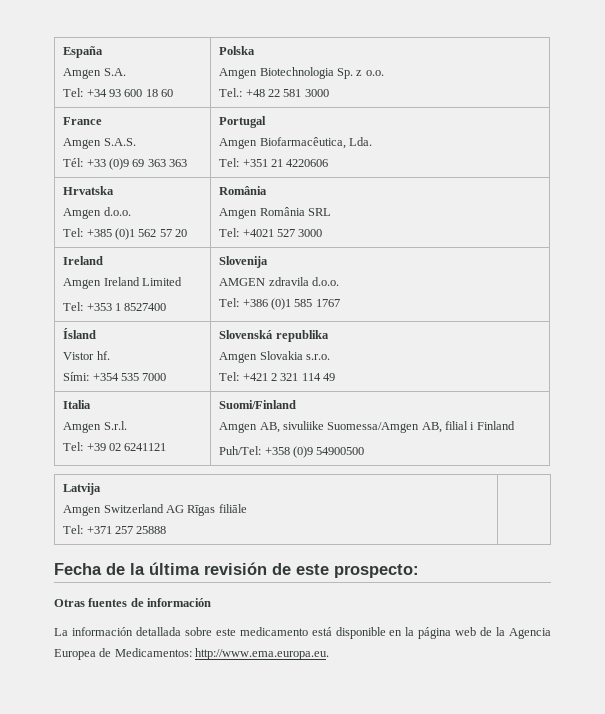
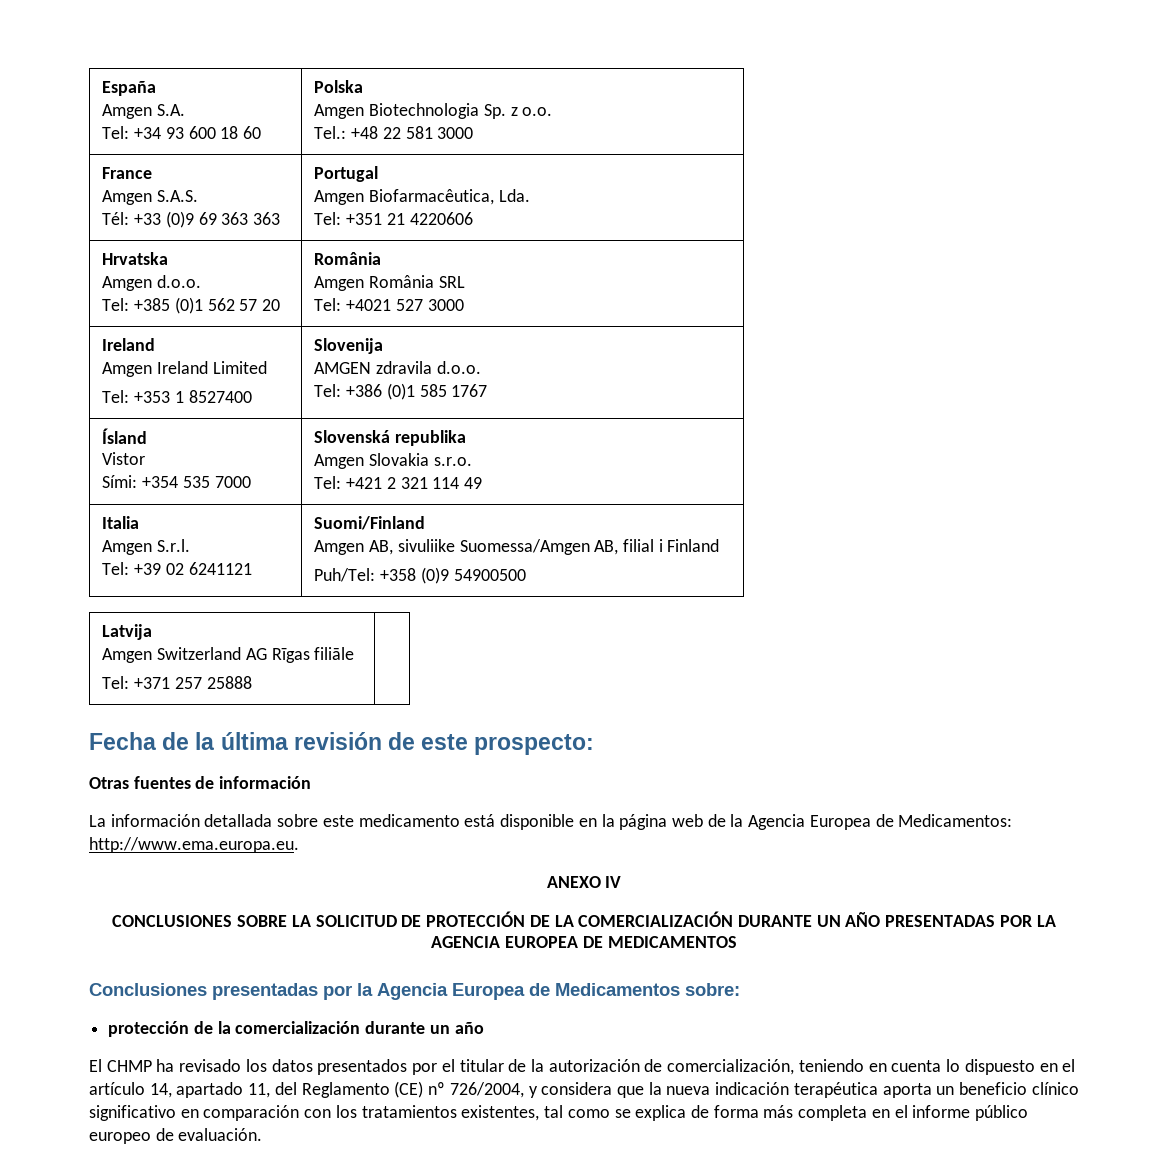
[96,351,110,360] hf. -> (146, 458) none
(330, 654) none -> [546,876,622,888] [112,911,1056,927] [431,936,737,948] [89,983,740,1000] [108,1021,484,1037] [89,1059,1076,1075] [89,1081,1079,1098] [89,1105,1029,1121] [89,1128,263,1144] // ANEXO IV // CONCLUSIONES SOBRE LA SOLICITUD DE PROTECCIÓN DE LA COMERCIALIZACIÓN DURANTE UN AÑO PRESENTADAS POR LA AGENCIA EUROPEA DE MEDICAMENTOS // Conclusiones presentadas por la Agencia Europea de Medicamentos sobre: // protección de la comercialización durante un año // El CHMP ha revisado los datos presentados por el titular de la autorización de comercialización, teniendo en cuenta lo dispuesto en el artículo 14, apartado 11, del Reglamento (CE) nº 726/2004, y considera que la nueva indicación terapéutica aporta un beneficio clínico significativo en comparación con los tratamientos existentes, tal como se explica de forma más completa en el informe público europeo de evaluación.

